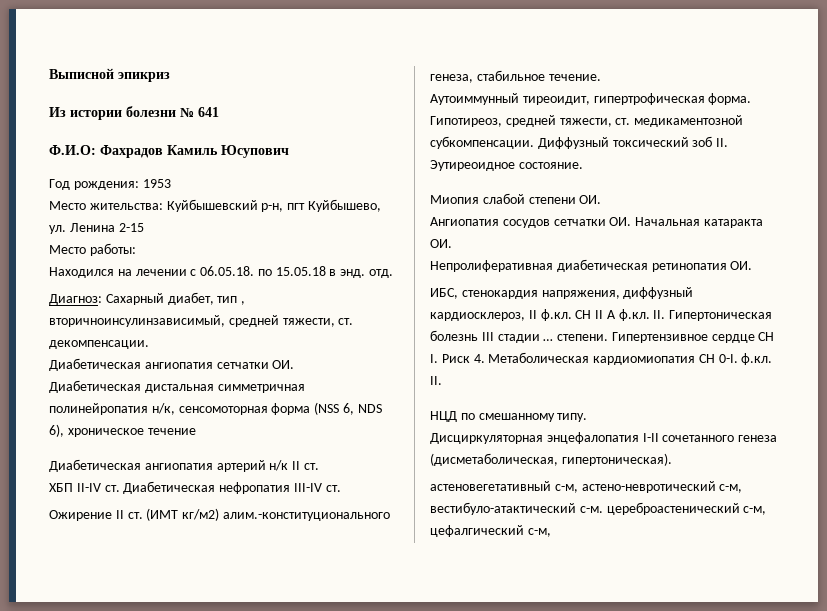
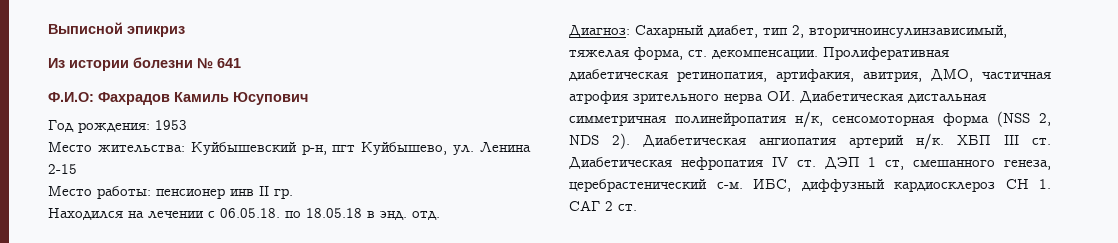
(136, 249) none -> [156,186,293,199] пенсионер инв II гр.
[275,266,326,276] 15.05.18 -> [306,208,362,218] 18.05.18
[241,301,246,305] [49,315,354,327] [49,340,149,349] [49,358,295,371] , вторичноинсулинзависимый, средней тяжести, ст. декомпенсации. // Диабетическая ангиопатия сетчатки ОИ. // -> [792,25,1007,38] [569,47,949,60] [569,68,1051,82] [569,91,795,104] 2, вторичноинсулинзависимый, тяжелая форма, ст. декомпенсации. Пролиферативная диабетическая ретинопатия, артифакия, авитрия, ДМО, частичная атрофия зрительного нерва ОИ.
[342,403,382,415] [49,424,196,437] [49,459,319,472] [49,483,101,492] 6, NDS 6), хроническое течение // Диабетическая ангиопатия артерий н/к II ст. // ХБП II-IV -> [1039,113,1051,126] [569,133,1019,150] 2, NDS 2). Диабетическая ангиопатия артерий н/к. ХБП III
[293,483,341,492] [49,508,390,521] [430,70,601,83] [430,93,752,105] [430,115,744,127] [430,136,729,149] [430,160,583,171] [430,193,602,204] [430,217,763,228] [430,239,452,248] [430,259,753,272] [430,287,694,299] [430,309,773,321] [430,330,775,343] [430,352,773,365] [430,376,442,385] [430,411,588,422] [430,432,778,444] [430,453,672,466] [430,481,743,493] [430,502,767,515] [430,525,551,537] III-IV ст. // Ожирение II ст. (ИМТ кг/м2) алим.-конституционального генеза, стабильное течение. // Аутоиммунный тиреоидит, гипертрофическая форма. Гипотиреоз, средней тяжести, ст. медикаментозной субкомпенсации. Диффузный токсический зоб II. Эутиреоидное состояние. // Миопия слабой степени ОИ. // Ангиопатия сосудов сетчатки ОИ. Начальная катаракта ОИ. // Непролиферативная диабетическая ретинопатия ОИ. // ИБС, стенокардия напряжения, диффузный кардиосклероз, II ф.кл. СН II А ф.кл. II. Гипертоническая болезнь III стадии … степени. Гипертензивное сердце СН I. Риск 4. Метаболическая кардиомиопатия СН 0-I. ф.кл. II. // НЦД по смешанному типу. // Дисциркуляторная энцефалопатия I-II сочетанного генеза (дисметаболическая, гипертоническая). // астеновегетативный с-м, астено-невротический с-м, вестибуло-атактический с-м. цереброастенический с-м, цефалгический с-м, -> [771,157,1051,170] [569,179,1051,192] [569,200,637,211] IV ст. ДЭП 1 ст, смешанного генеза, церебрастенический с-м. ИБС, диффузный кардиосклероз СН 1. САГ 2 ст.

